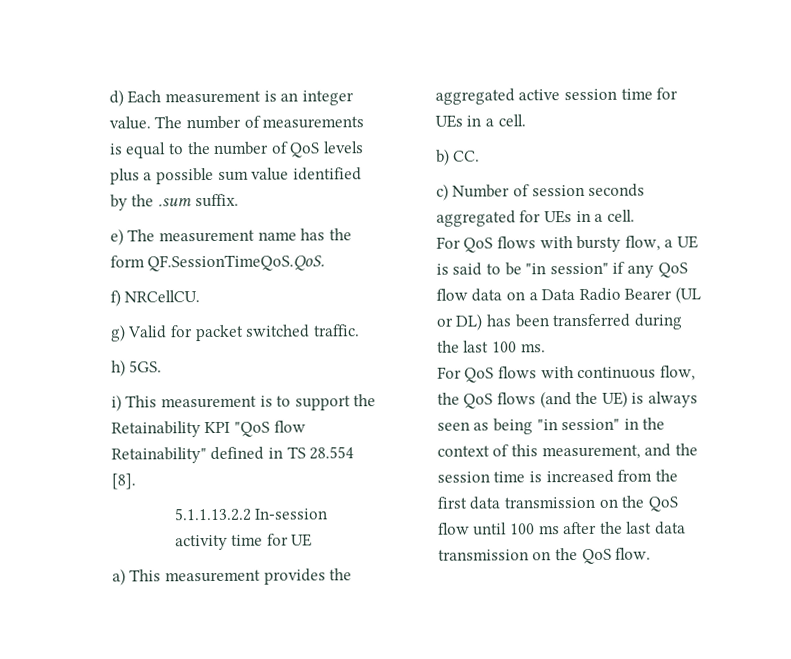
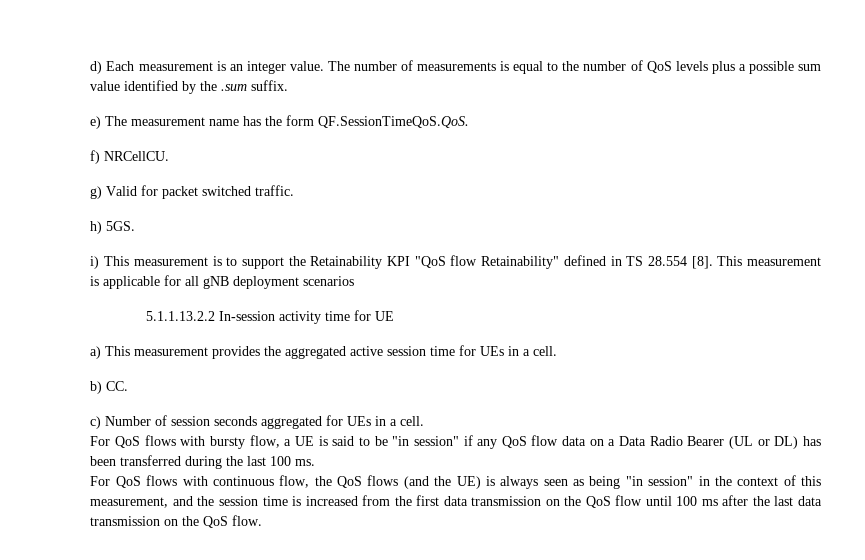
(136, 481) none -> [717,256,821,266] [90,275,355,289] This measurement is applicable for all gNB deployment scenarios

